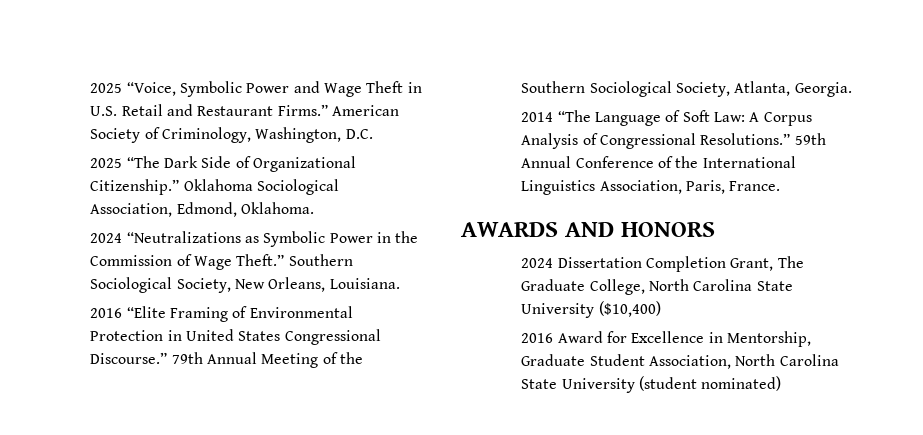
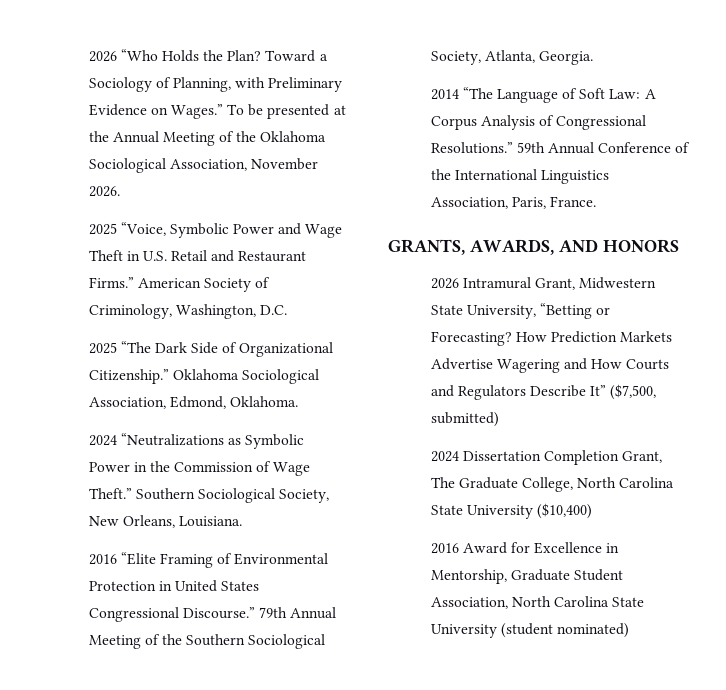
(90, 88) none -> [88,49,328,62] [88,77,343,92] [88,104,346,119] [88,131,327,146] [88,158,318,173] [88,186,120,197] 2026 “Who Holds the Plan? Toward a Sociology of Planning, with Preliminary Evidence on Wages.” To be presented at the Annual Meeting of the Oklahoma Sociological Association, November 2026. //
[461,222,558,237] AWARDS -> [388,239,554,255] GRANTS, AWARDS,
(715, 229) none -> [430,277,657,290] [430,303,611,319] [430,331,673,346] [430,358,670,373] [430,384,657,400] [430,412,499,427] // 2026 Intramural Grant, Midwestern State University, “Betting or Forecasting? How Prediction Markets Advertise Wagering and How Courts and Regulators Describe It” ($7,500, submitted)

